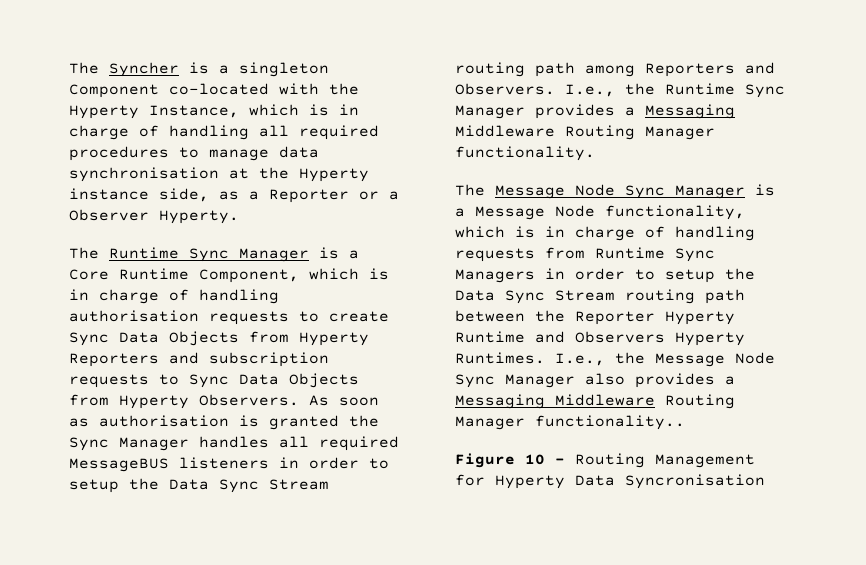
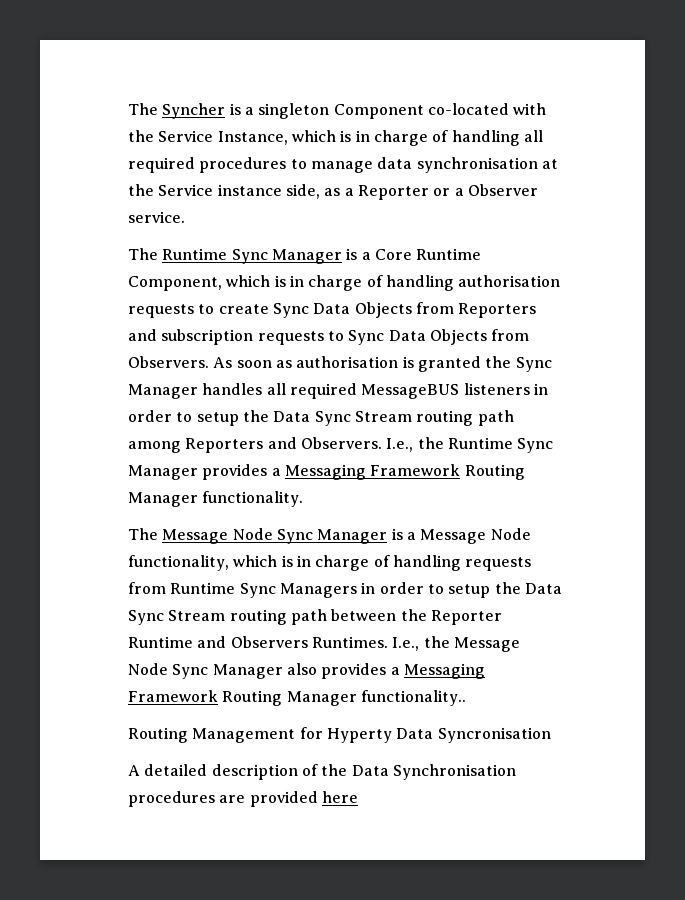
[69,105,139,119] Hyperty -> [158,130,214,142] Service
[299,168,369,182] Hyperty -> [158,184,214,196] Service
[159,210,239,224] Hyperty. -> [128,211,185,223] service.
[299,332,369,346] Hyperty -> (454, 308) none
[119,395,189,409] Hyperty -> (530, 335) none
[455,125,555,137] Middleware -> [370,464,461,476] Framework
[665,311,735,325] Hyperty -> (502, 617) none
[675,332,745,346] Hyperty -> (308, 642) none
[555,394,655,406] Middleware -> [128,690,218,702] Framework
[455,453,565,468] Figure 10 - -> (466, 698) none
(765, 481) none -> [128,764,516,780] [128,791,358,807] // A detailed description of the Data Synchronisation procedures are provided here

